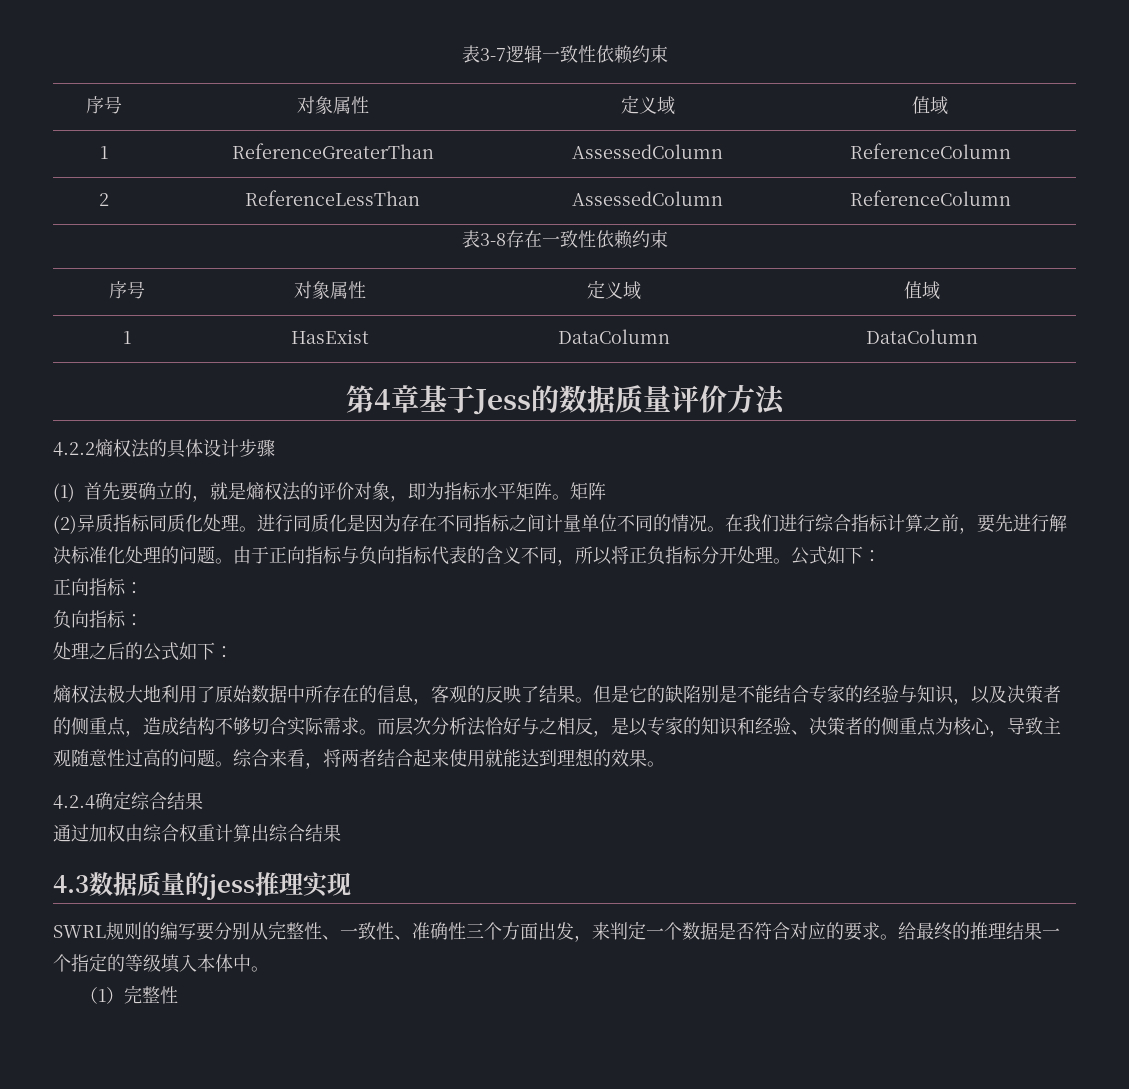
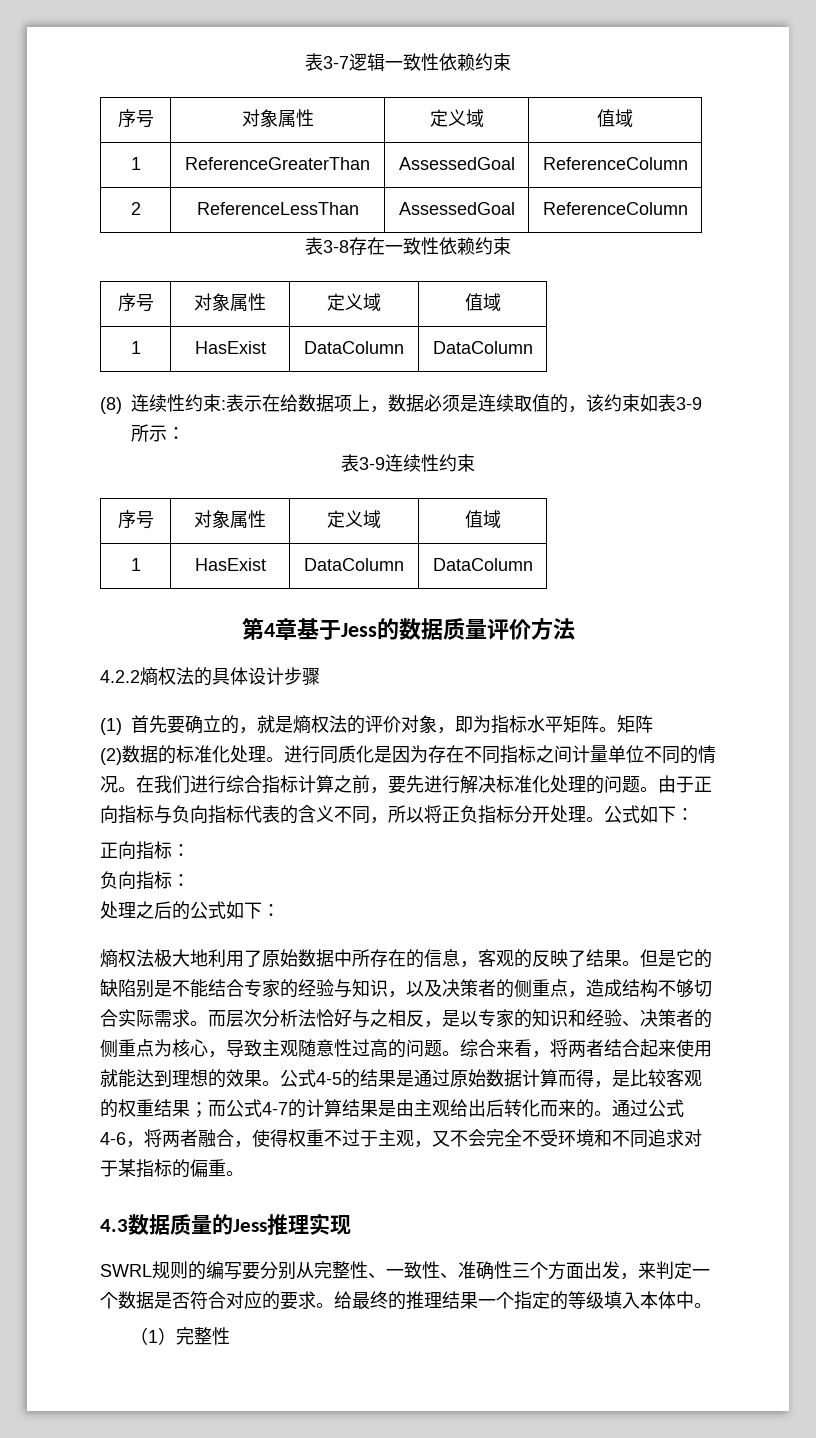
[572,144,723,159] AssessedColumn -> [398,157,515,170] AssessedGoal
[572,191,723,206] AssessedColumn -> [398,202,515,215] AssessedGoal
(978, 336) none -> [100,394,702,414] [131,424,185,442] [341,454,475,472] [117,510,154,529] [194,510,266,528] [327,510,381,528] [464,510,501,528] [130,558,141,571] [194,558,266,571] [304,558,404,571] [432,558,533,571] // (8)连续性约束:表示在给数据项上，数据必须是连续取值的，该约束如表3-9所示： // 表3-9连续性约束 // 序号 | 对象属性 | 定义域 | 值域 // 1 | HasExist | DataColumn | DataColumn
[77,514,185,533] 异质指标同质 -> [122,745,212,764] 数据的标准
[53,791,203,810] [53,824,341,842] // 4.2.4确定综合结果 // 通过加权由综合权重计算出综合结果 -> [280,1069,702,1088] [100,1099,684,1118] [100,1129,702,1148] [100,1159,244,1178] 公式4-5的结果是通过原始数据计算而得，是比较客观的权重结果；而公式4-7的计算结果是由主观给出后转化而来的。通过公式4-6，将两者融合，使得权重不过于主观，又不会完全不受环境和不同追求对于某指标的偏重。
[206,874,255,900] jess -> [233,1219,267,1232] Jess

